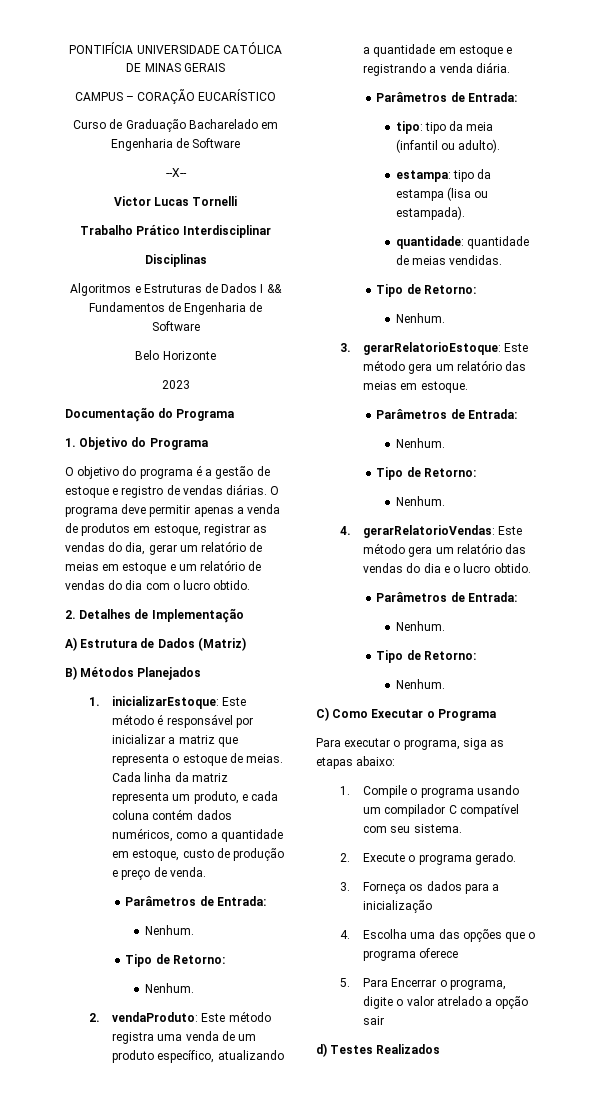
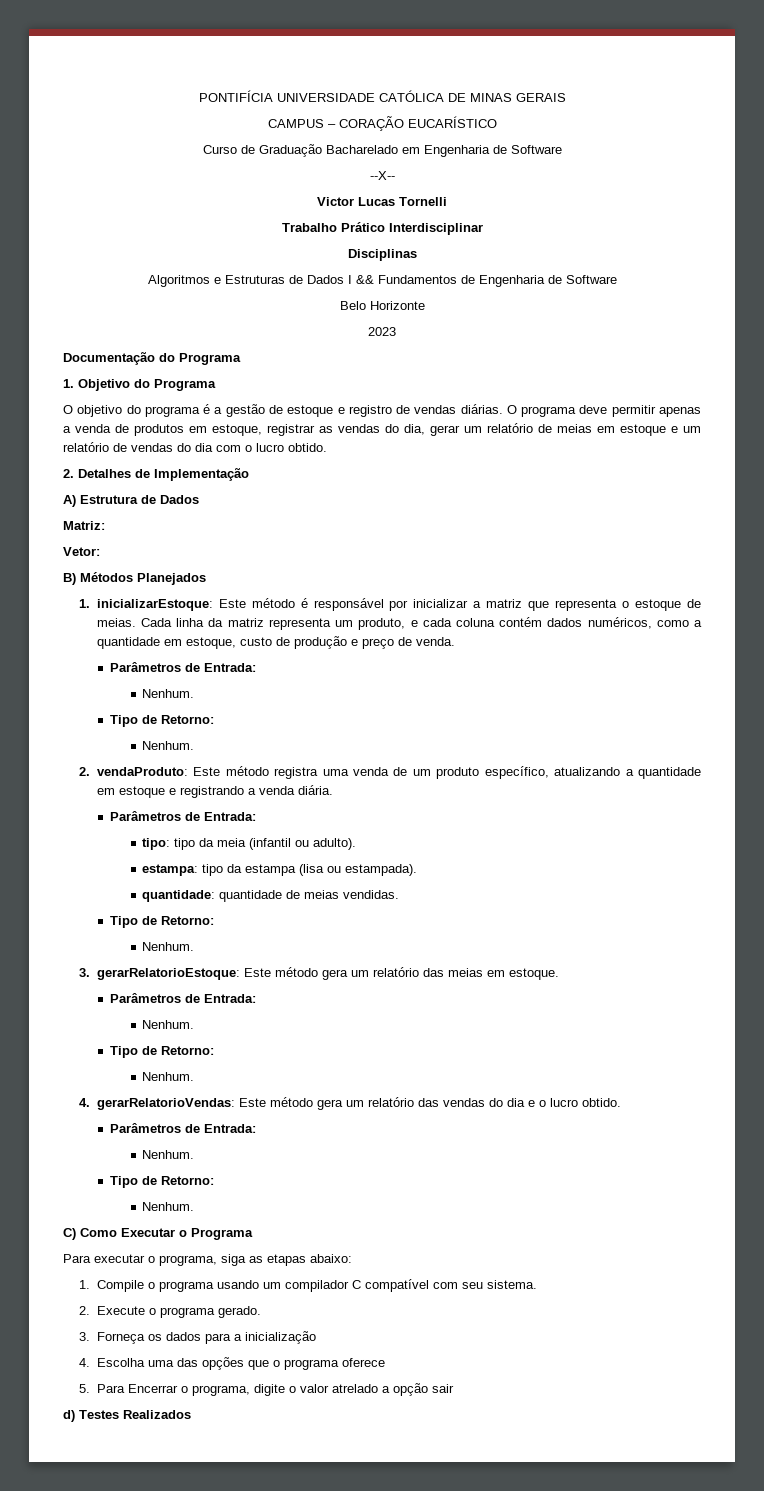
[197,637,246,651] (Matriz) -> [63,521,105,530] [63,547,100,556] // Matriz: // Vetor:

